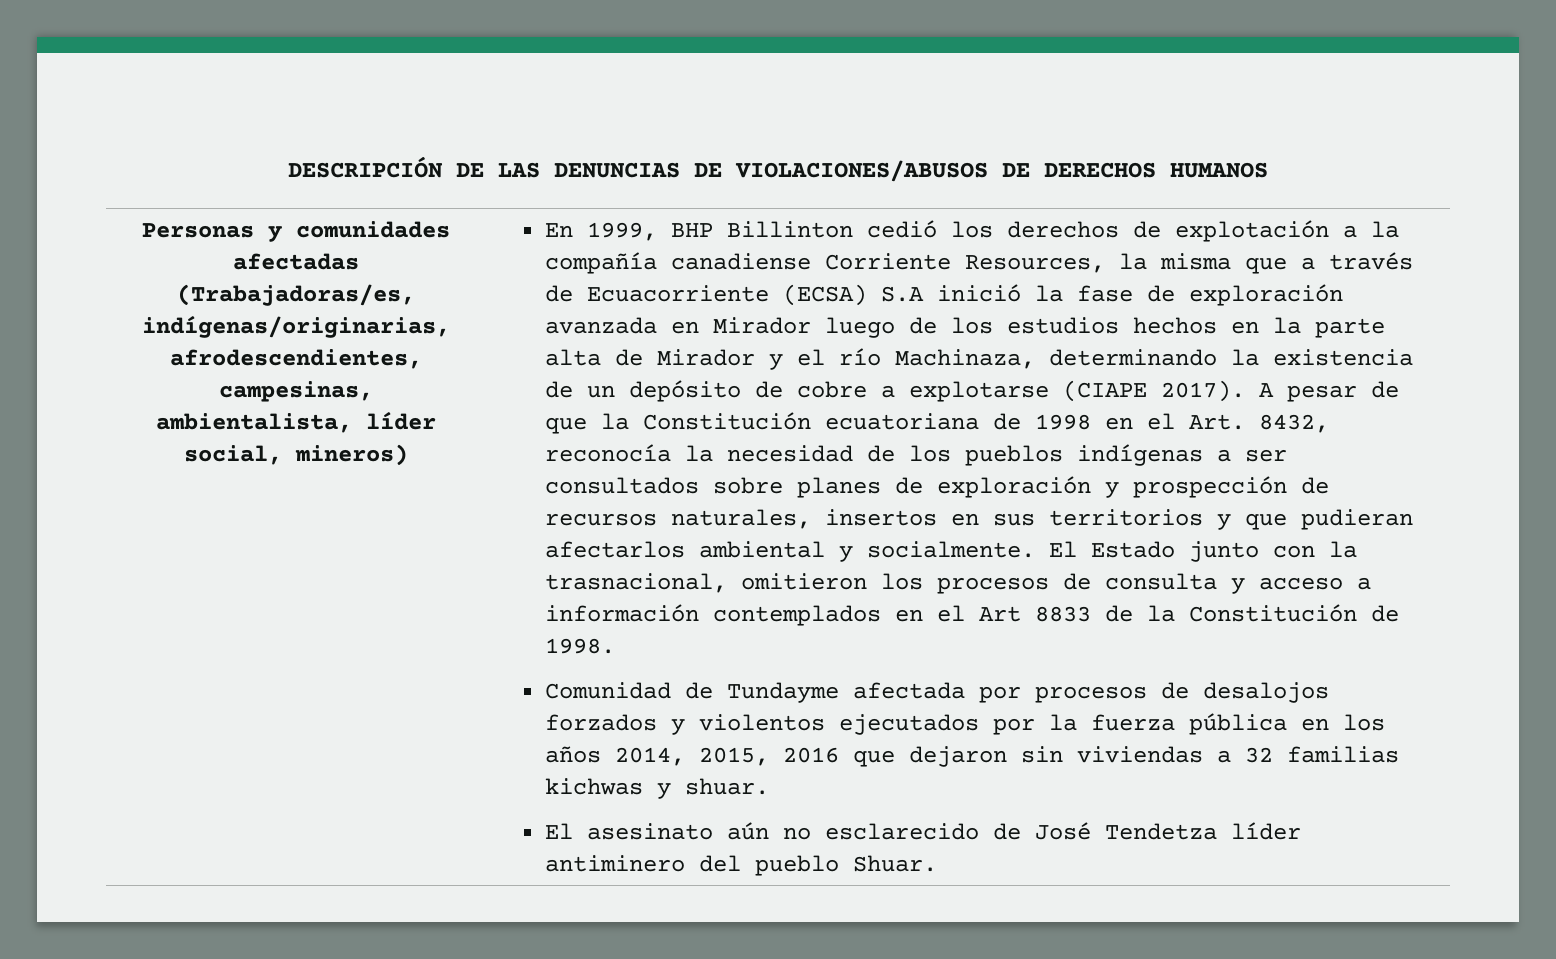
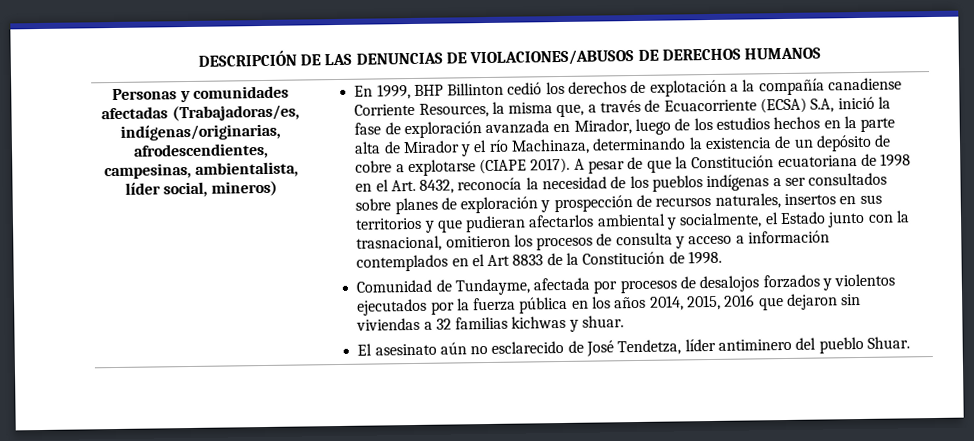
[1245,257,1288,274] que -> [556,103,585,118] que,
[881,286,925,302] S.A -> [810,98,835,113] S.A,
[713,317,812,334] Mirador -> [573,119,632,135] Mirador,
[867,541,1078,558] socialmente. El -> [679,212,779,229] socialmente, el
[727,682,840,703] Tundayme -> [454,278,530,296] Tundayme,
[1105,823,1218,840] Tendetza -> [617,339,682,356] Tendetza,

